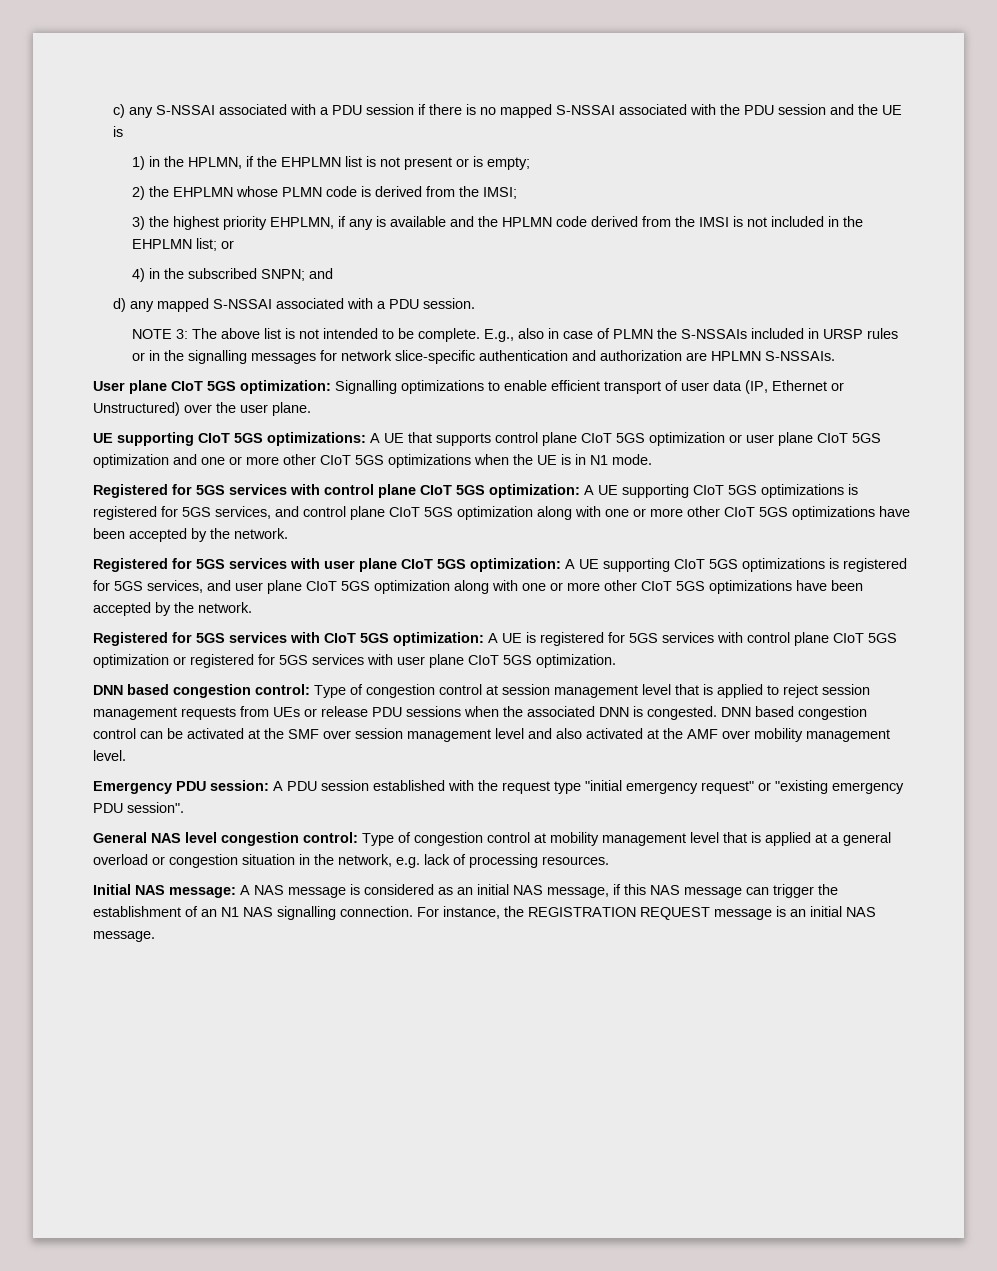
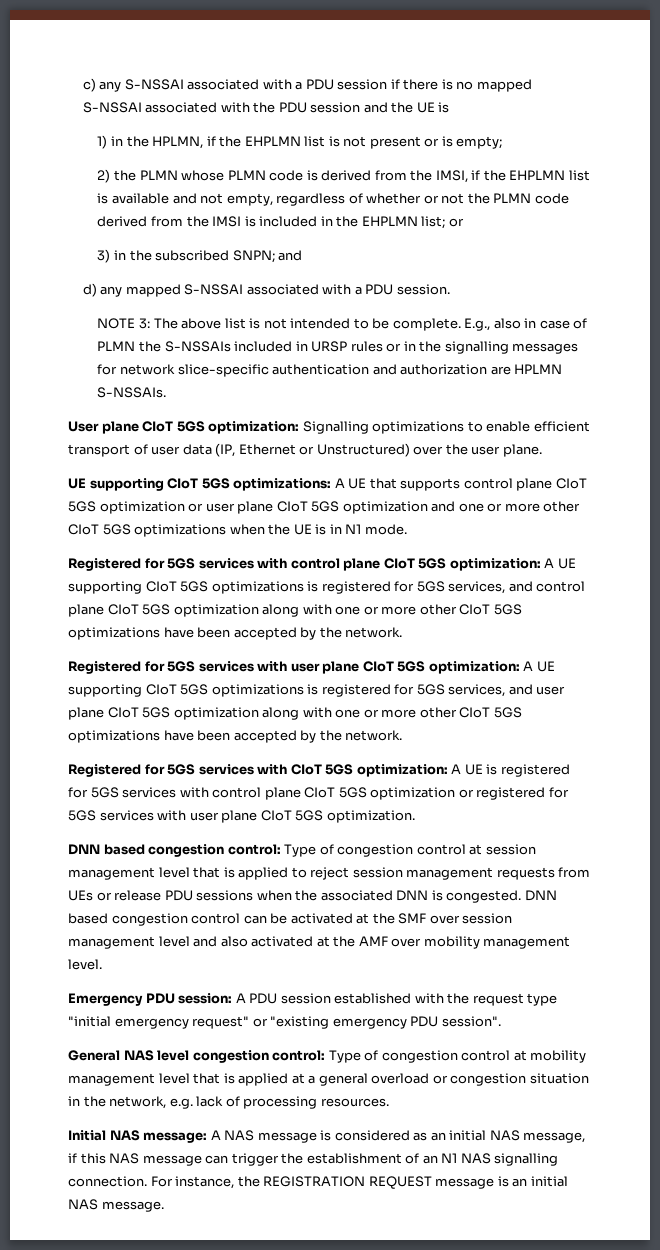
[173,187,234,197] EHPLMN -> [139,170,178,180] PLMN
[483,187,518,199] [132,216,553,230] IMSI; // 3) the highest priority EHPLMN, if any is available and the HPLMN -> [435,170,590,183] [97,193,532,206] IMSI, if the EHPLMN list is available and not empty, regardless of whether or not the PLMN
[747,217,768,227] not -> (256, 221) none
[132,268,146,282] 4) -> [97,249,111,263] 3)

